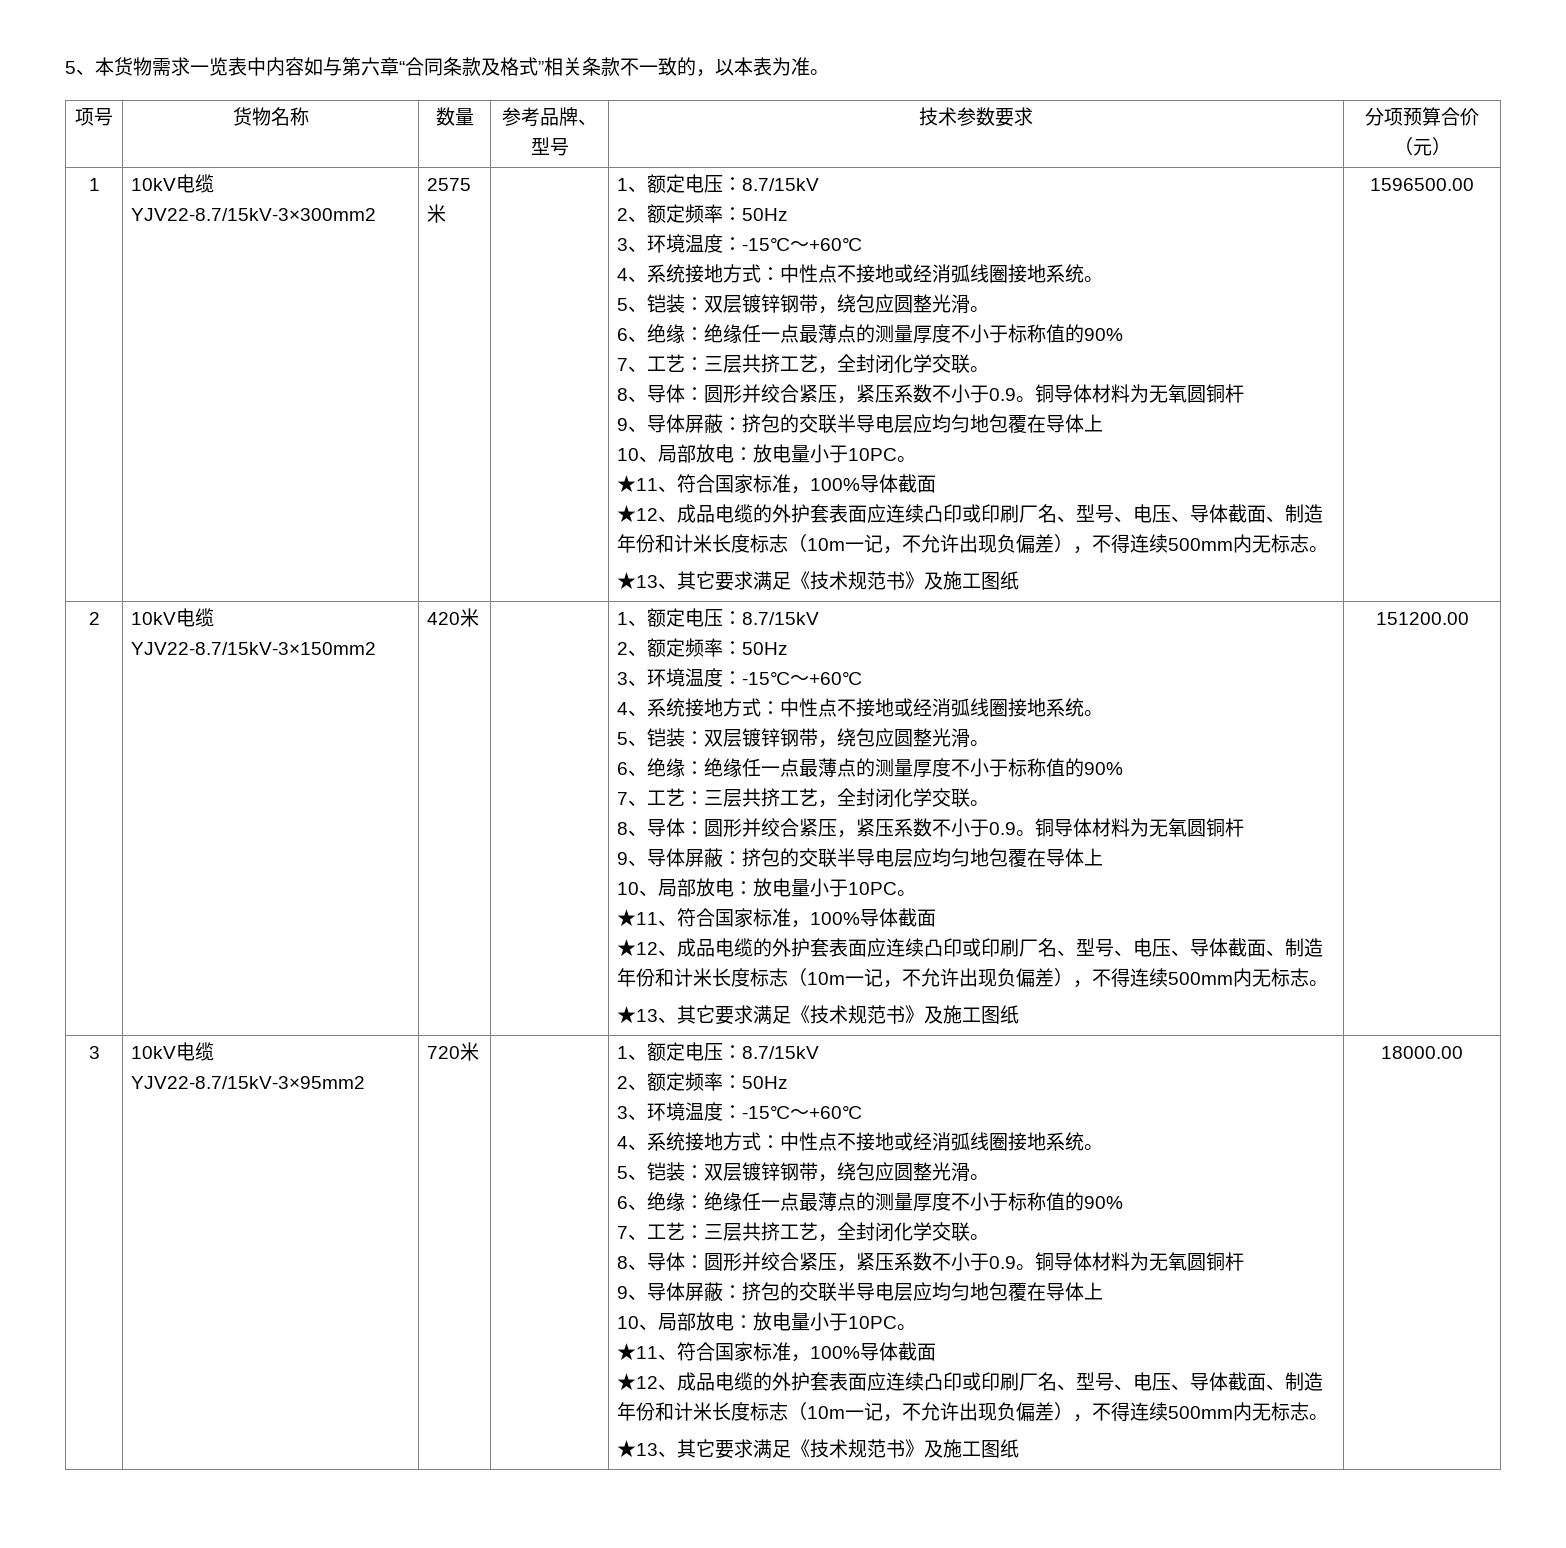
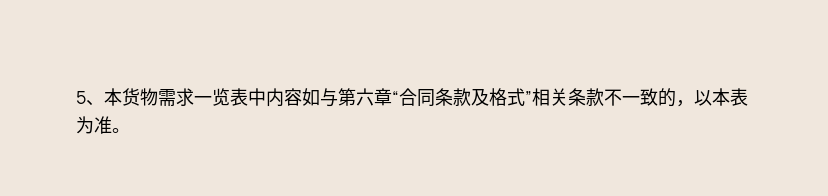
[75,108,113,126] [232,107,309,126] [435,107,474,126] [501,107,597,127] [530,137,569,156] [919,107,1033,127] [1365,107,1479,126] [1393,137,1451,156] [88,178,100,191] [131,174,215,193] [131,208,377,221] [427,178,472,191] [427,204,447,223] [617,174,820,193] [617,204,789,223] [617,234,863,253] [617,264,1104,283] [617,294,990,314] [617,324,1124,343] [617,354,990,374] [617,384,1245,404] [617,414,1104,434] [617,444,917,463] [617,474,937,494] [617,504,1324,523] [617,534,1329,554] [617,571,1020,591] [1370,178,1474,191] [88,612,100,625] [131,608,215,627] [131,642,377,655] [427,608,480,627] [617,608,820,627] [617,638,789,657] [617,668,863,687] [617,698,1104,717] [617,728,990,748] [617,758,1124,777] [617,788,990,808] [617,818,1245,838] [617,848,1104,868] [617,878,917,897] [617,908,937,928] [617,938,1324,957] [617,968,1329,988] [617,1005,1020,1025] [1375,612,1469,625] [88,1046,100,1059] [131,1042,215,1061] [131,1076,366,1089] [427,1042,480,1061] [617,1042,820,1061] [617,1072,789,1091] [617,1102,863,1121] [617,1132,1104,1151] [617,1162,990,1182] [617,1192,1124,1211] [617,1222,990,1242] [617,1252,1245,1272] [617,1282,1104,1302] [617,1312,917,1331] [617,1342,937,1362] [617,1372,1324,1391] [617,1402,1329,1422] [617,1439,1020,1459] [1381,1046,1463,1059] // 项号 | 货物名称 | 数量 | 参考品牌、型号 | 技术参数要求 | 分项预算合价（元） // 1 | 10kV电缆YJV22-8.7/15kV-3×300mm2 | 2575米 | | 1、额定电压：8.7/15kV // 2、额定频率：50Hz // 3、环境温度：-15℃～+60℃ // 4、系统接地方式：中性点不接地或经消弧线圈接地系统。 // 5、铠装：双层镀锌钢带，绕包应圆整光滑。 // 6、绝缘：绝缘任一点最薄点的测量厚度不小于标称值的90% // 7、工艺：三层共挤工艺，全封闭化学交联。 // 8、导体：圆形并绞合紧压，紧压系数不小于0.9。铜导体材料为无氧圆铜杆 // 9、导体屏蔽：挤包的交联半导电层应均匀地包覆在导体上 // 10、局部放电：放电量小于10PC。 // ★11、符合国家标准，100%导体截面 // ★12、成品电缆的外护套表面应连续凸印或印刷厂名、型号、电压、导体截面、制造年份和计米长度标志（10m一记，不允许出现负偏差），不得连续500mm内无标志。 // ★13、其它要求满足《技术规范书》及施工图纸 | 1596500.00 // 2 | 10kV电缆YJV22-8.7/15kV-3×150mm2 | 420米 | | 1、额定电压：8.7/15kV // 2、额定频率：50Hz // 3、环境温度：-15℃～+60℃ // 4、系统接地方式：中性点不接地或经消弧线圈接地系统。 // 5、铠装：双层镀锌钢带，绕包应圆整光滑。 // 6、绝缘：绝缘任一点最薄点的测量厚度不小于标称值的90% // 7、工艺：三层共挤工艺，全封闭化学交联。 // 8、导体：圆形并绞合紧压，紧压系数不小于0.9。铜导体材料为无氧圆铜杆 // 9、导体屏蔽：挤包的交联半导电层应均匀地包覆在导体上 // 10、局部放电：放电量小于10PC。 // ★11、符合国家标准，100%导体截面 // ★12、成品电缆的外护套表面应连续凸印或印刷厂名、型号、电压、导体截面、制造年份和计米长度标志（10m一记，不允许出现负偏差），不得连续500mm内无标志。 // ★13、其它要求满足《技术规范书》及施工图纸 | 151200.00 // 3 | 10kV电缆YJV22-8.7/15kV-3×95mm2 | 720米 | | 1、额定电压：8.7/15kV // 2、额定频率：50Hz // 3、环境温度：-15℃～+60℃ // 4、系统接地方式：中性点不接地或经消弧线圈接地系统。 // 5、铠装：双层镀锌钢带，绕包应圆整光滑。 // 6、绝缘：绝缘任一点最薄点的测量厚度不小于标称值的90% // 7、工艺：三层共挤工艺，全封闭化学交联。 // 8、导体：圆形并绞合紧压，紧压系数不小于0.9。铜导体材料为无氧圆铜杆 // 9、导体屏蔽：挤包的交联半导电层应均匀地包覆在导体上 // 10、局部放电：放电量小于10PC。 // ★11、符合国家标准，100%导体截面 // ★12、成品电缆的外护套表面应连续凸印或印刷厂名、型号、电压、导体截面、制造年份和计米长度标志（10m一记，不允许出现负偏差），不得连续500mm内无标志。 // ★13、其它要求满足《技术规范书》及施工图纸 | 18000.00 -> (130, 130) none

